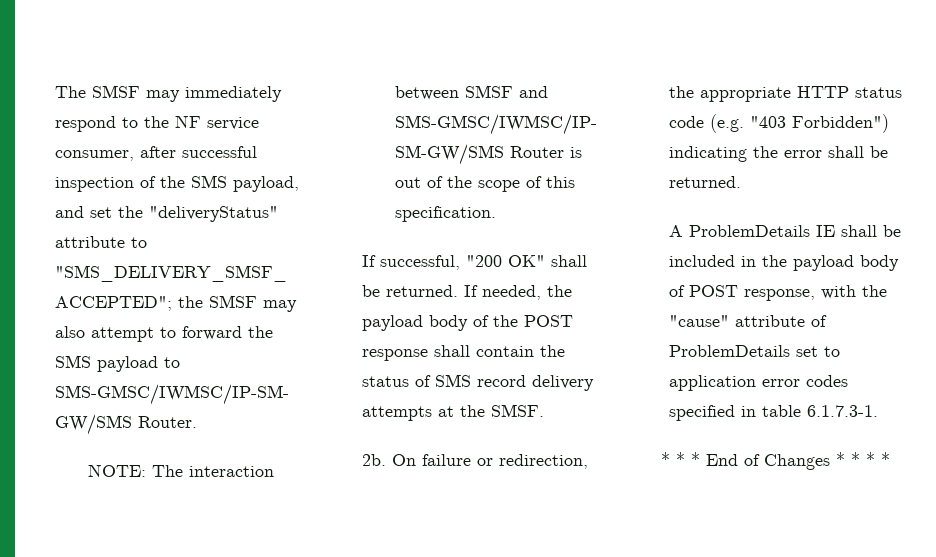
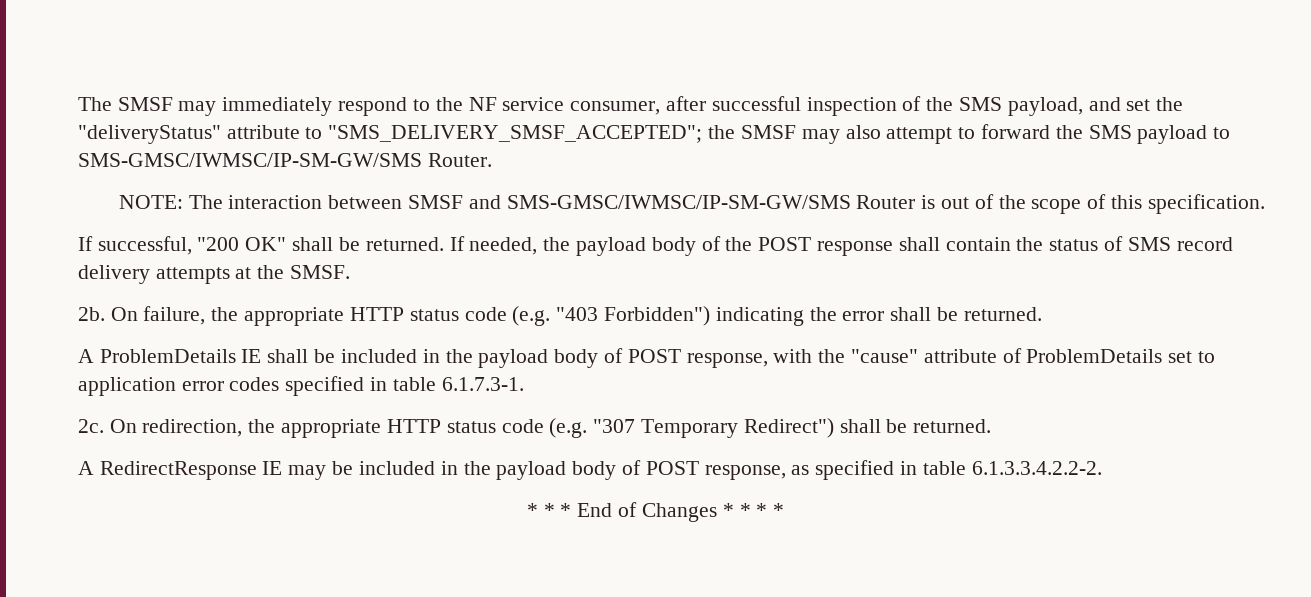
[422,454,589,469] failure or redirection, -> [143,306,206,325] failure,
(879, 411) none -> [77,418,992,438] [77,460,1102,480] // 2c. On redirection, the appropriate HTTP status code (e.g. "307 Temporary Redirect") shall be returned. // A RedirectResponse IE may be included in the payload body of POST response, as specified in table 6.1.3.3.4.2.2-2.

